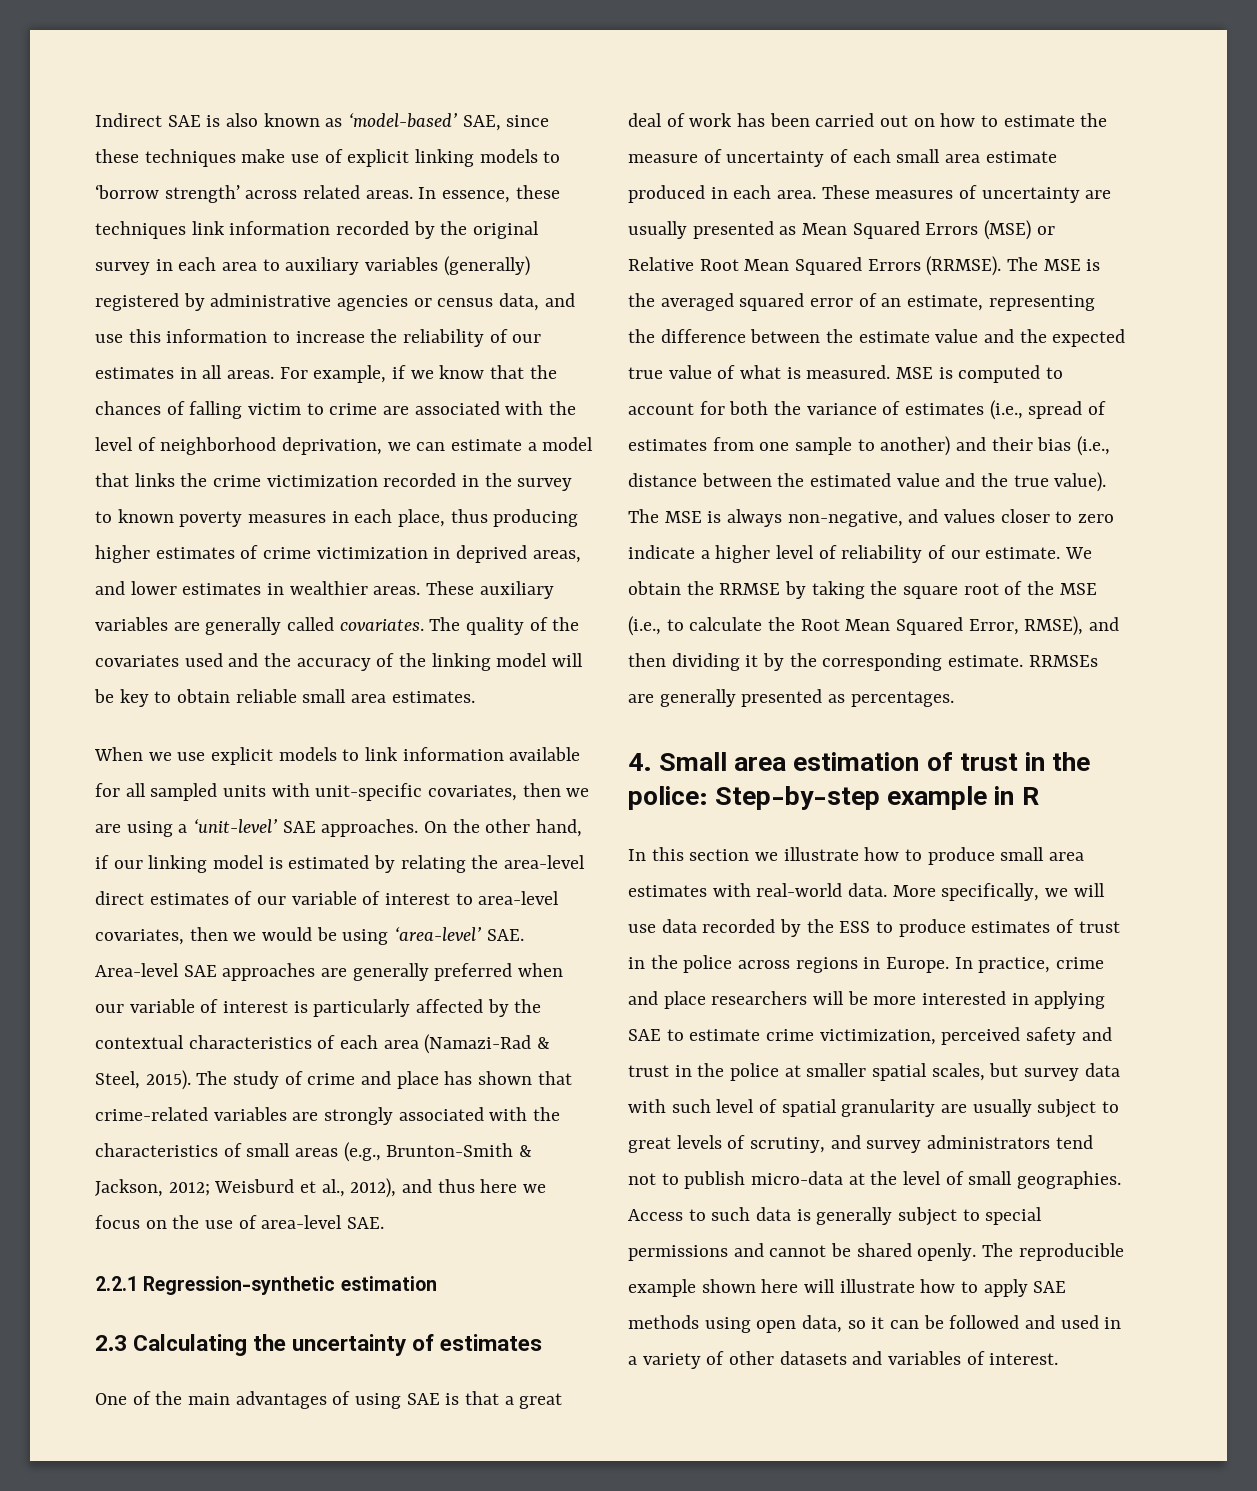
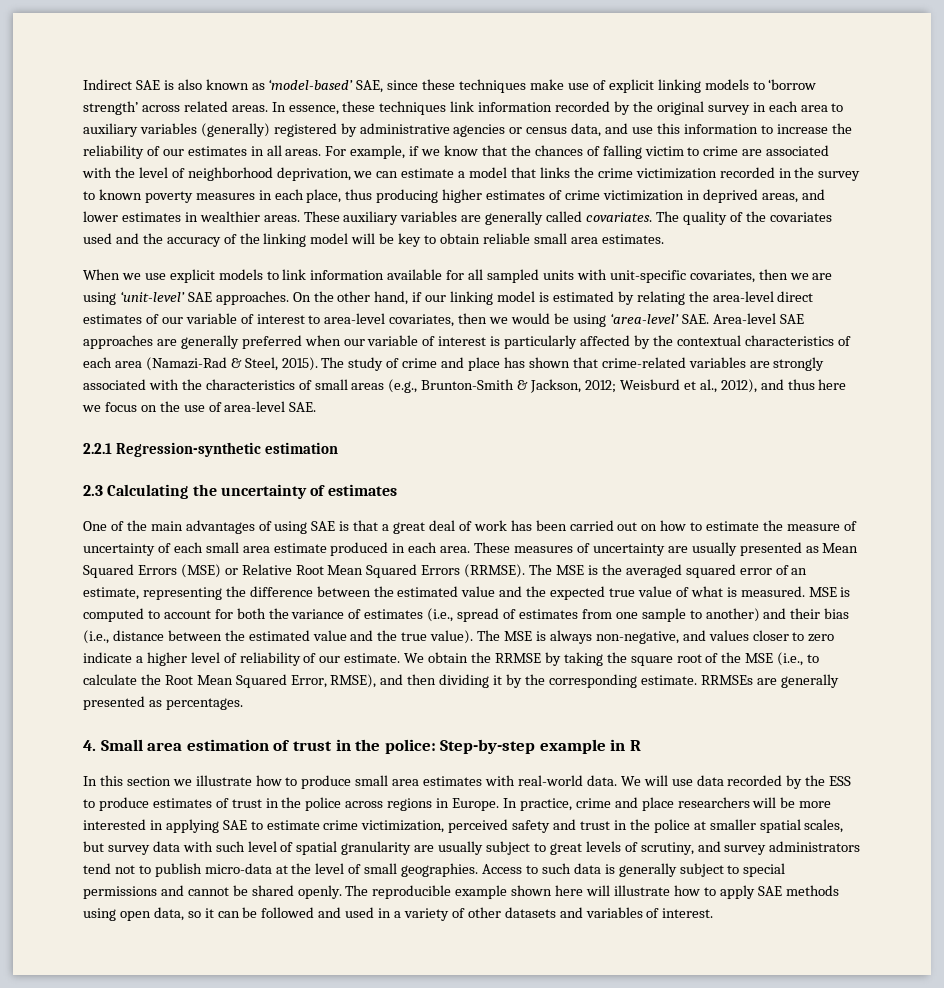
[178,824,188,833] a -> (116, 298) none
[858,331,930,343] estimate -> [397,586,459,597] estimated
[892,883,1069,901] More specifically, we -> [620,776,641,786] We

